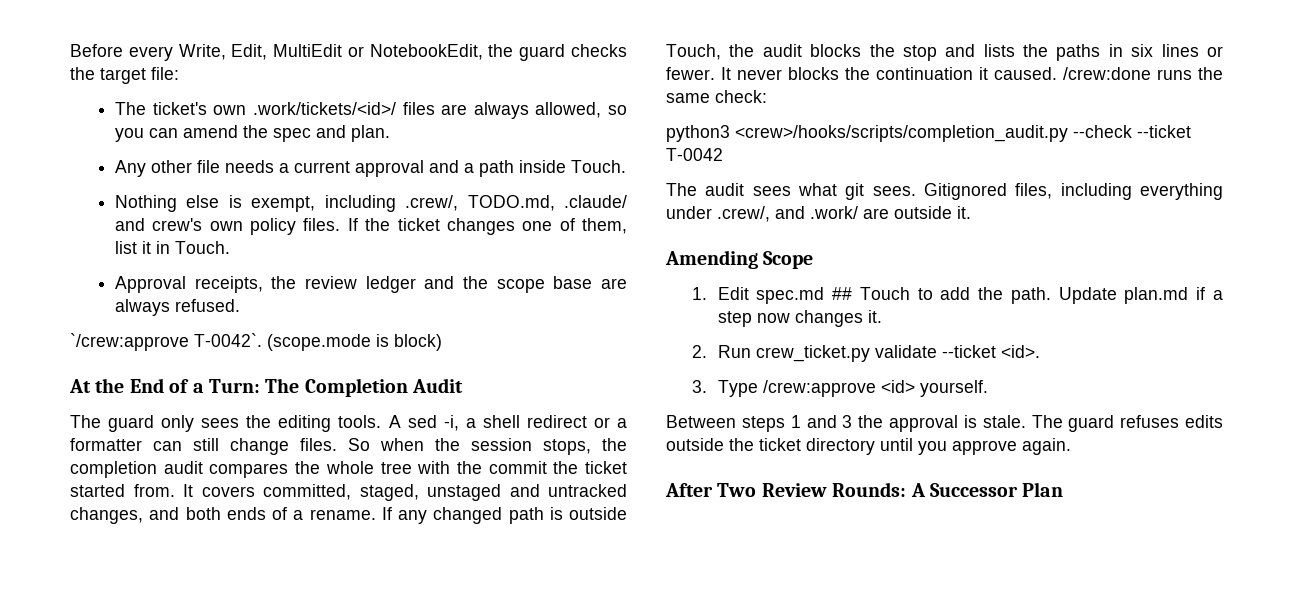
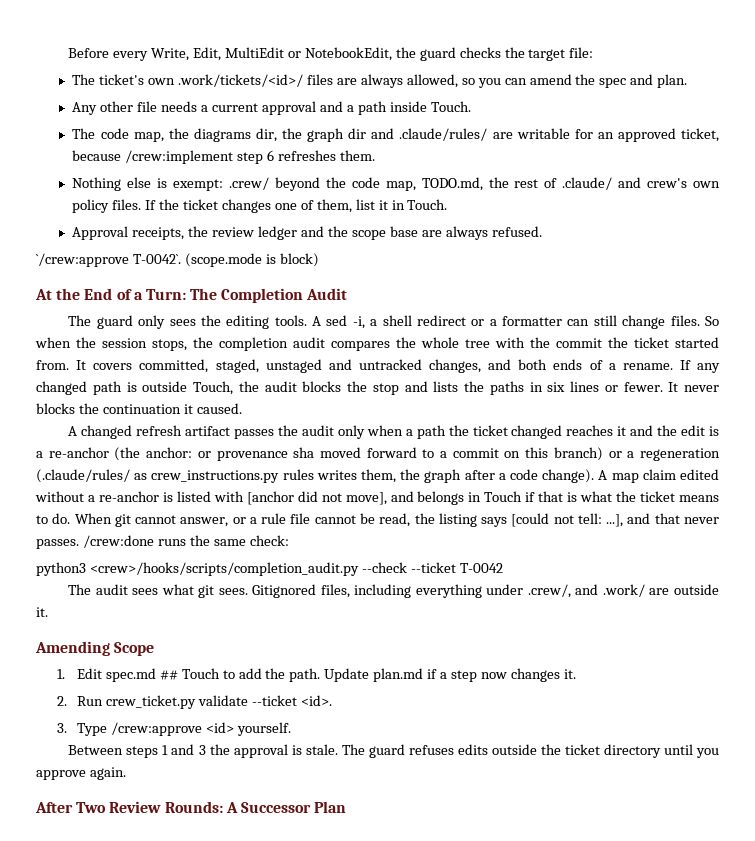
[115,195,555,212] Nothing else is exempt, including .crew/, TODO.md, -> [72,128,719,142] [72,150,376,164] [72,177,558,191] The code map, the diagrams dir, the graph dir and .claude/rules/ are writable for an approved ticket, because /crew:implement step 6 refreshes them. // Nothing else is exempt: .crew/ beyond the code map, TODO.md, the rest of
(1057, 73) none -> [68,425,719,439] [36,447,720,461] [36,469,720,483] [35,491,720,505] [36,513,719,527] [36,539,79,549] // A changed refresh artifact passes the audit only when a path the ticket changed reaches it and the edit is a re-anchor (the anchor: or provenance sha moved forward to a commit on this branch) or a regeneration (.claude/rules/ as crew_instructions.py rules writes them, the graph after a code change). A map claim edited without a re-anchor is listed with [anchor did not move], and belongs in Touch if that is what the ticket means to do. When git cannot answer, or a rule file cannot be read, the listing says [could not tell: ...], and that never passes.

